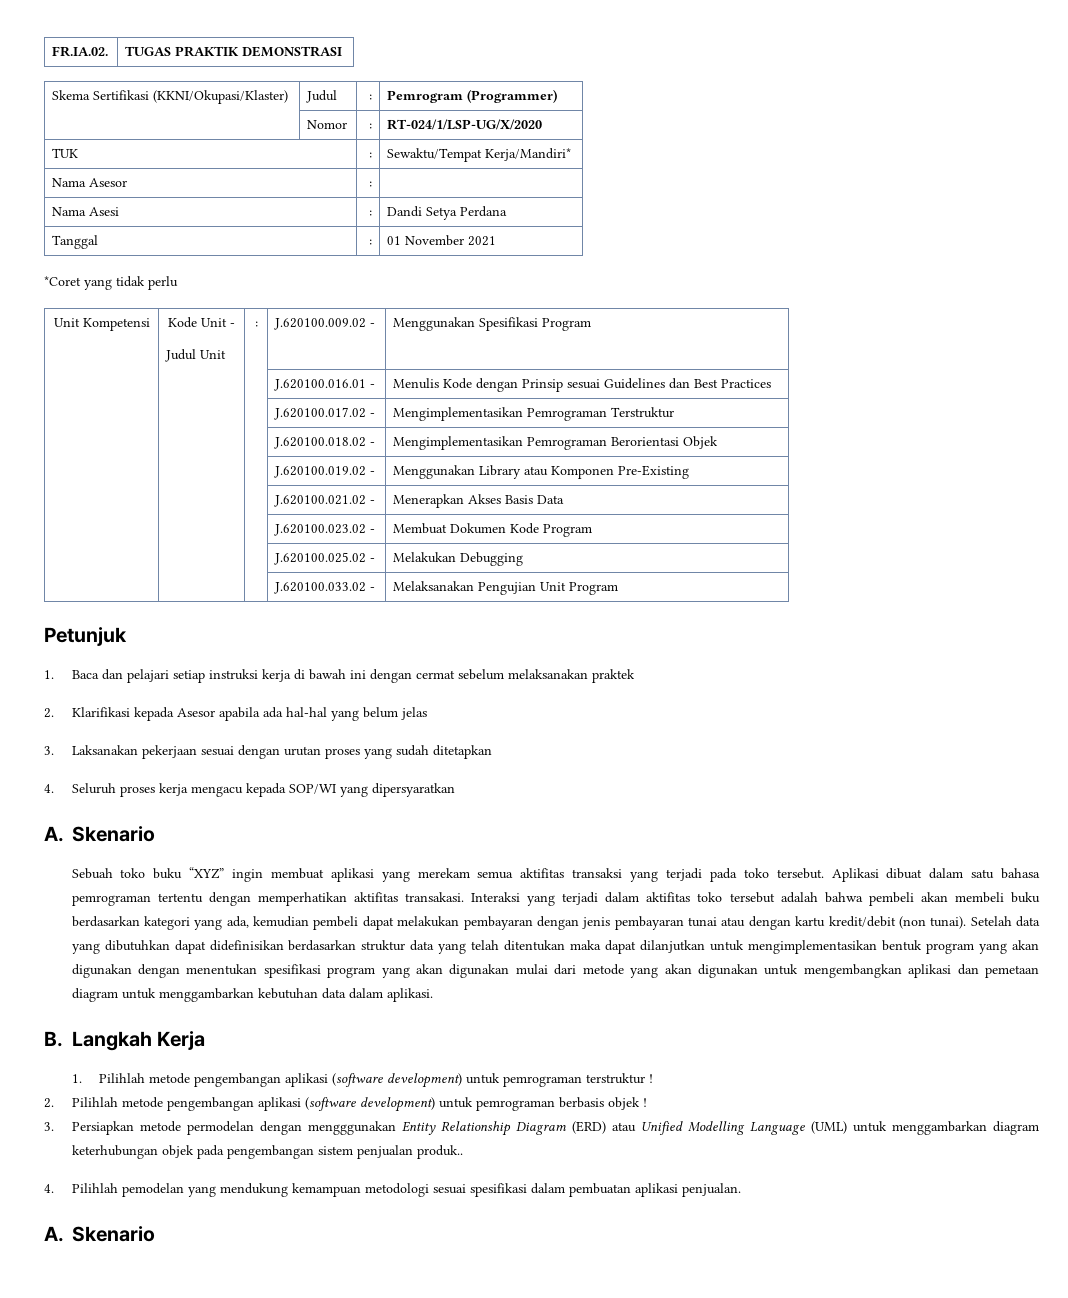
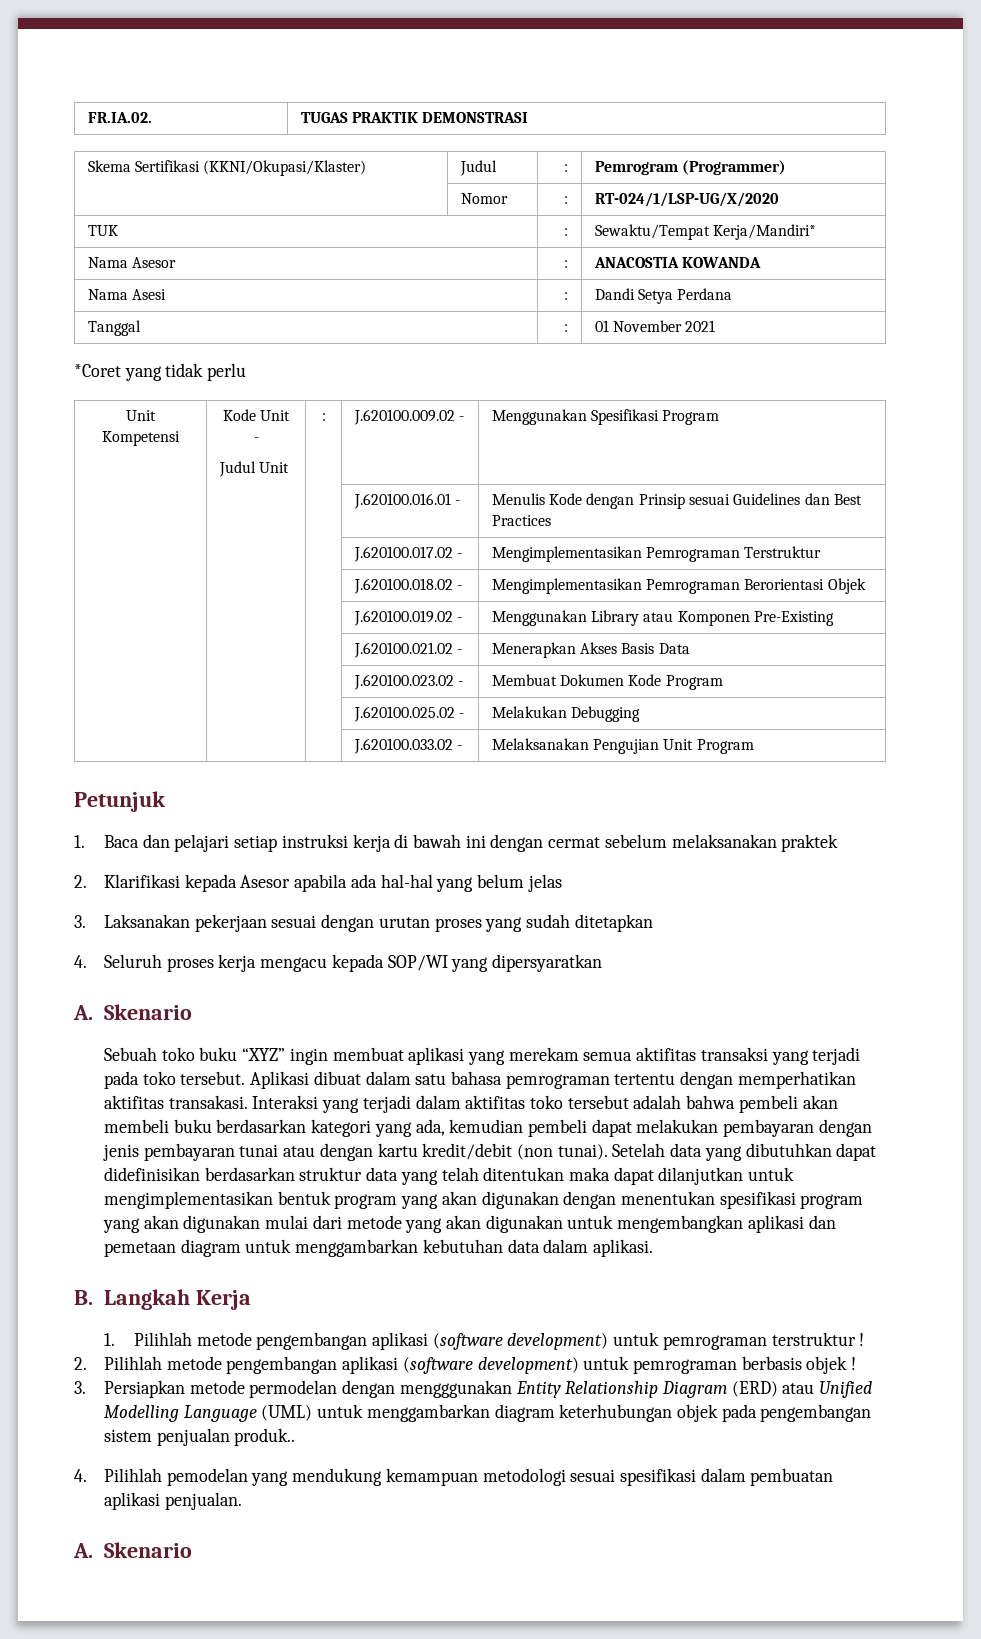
(372, 184) none -> [593,257,762,268] ANACOSTIA KOWANDA

